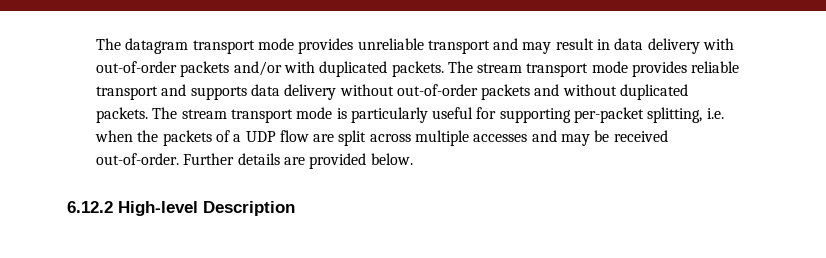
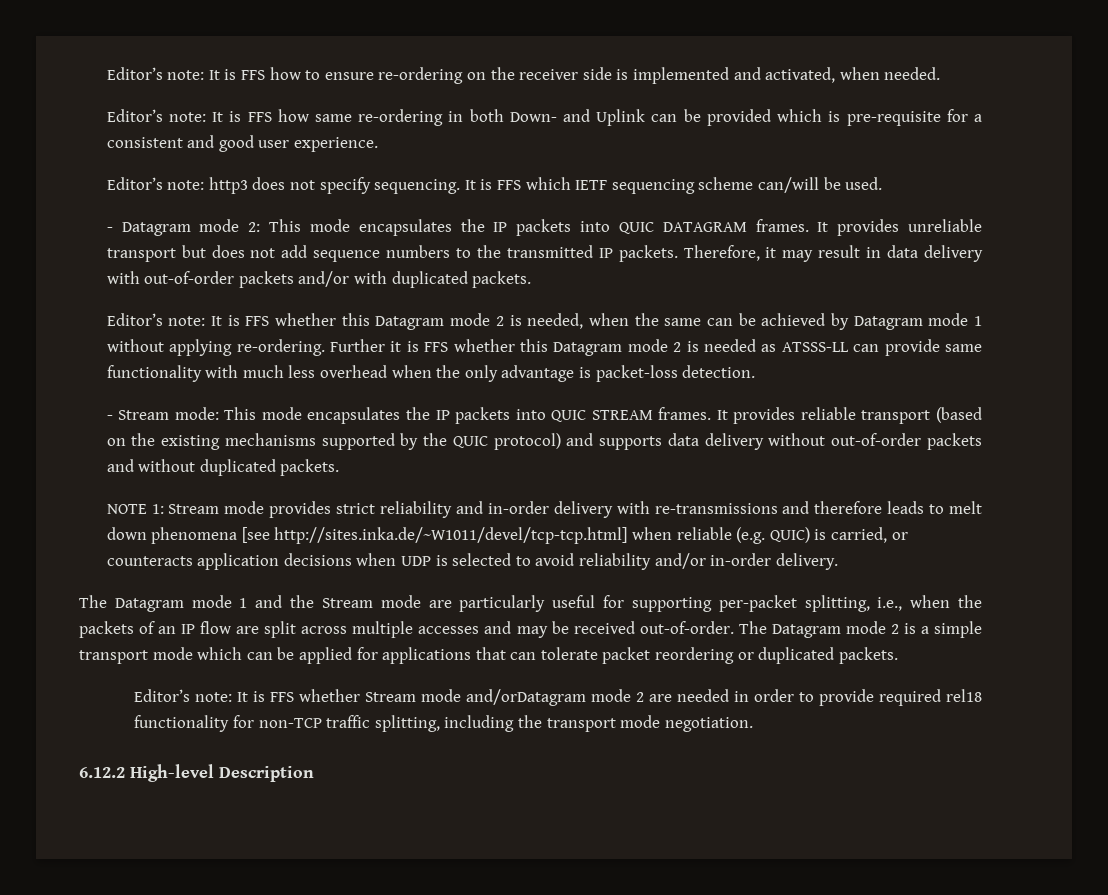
[95,38,519,54] The datagram transport mode provides unreliable transport and -> [106,67,941,84] [106,109,982,126] [106,135,379,152] [106,177,883,194] [106,219,983,236] [106,245,777,262] Editor’s note: It is FFS how to ensure re-ordering on the receiver side is implemented and activated, when needed. // Editor’s note: It is FFS how same re-ordering in both Down- and Uplink can be provided which is pre-requisite for a consistent and good user experience. // Editor’s note: http3 does not specify sequencing. It is FFS which IETF sequencing scheme can/will be used. // - Datagram mode 2: This mode encapsulates the IP packets into QUIC DATAGRAM frames. It provides unreliable transport but does not add sequence numbers to the transmitted IP packets. Therefore, it
[447,61,740,77] [95,86,158,100] The stream transport mode provides reliable transport -> [106,313,982,330] [106,339,982,356] [106,365,756,382] [106,407,982,424] [106,433,561,450] // Editor’s note: It is FFS whether this Datagram mode 2 is needed, when the same can be achieved by Datagram mode 1 without applying re-ordering. Further it is FFS whether this Datagram mode 2 is needed as ATSSS-LL can provide same functionality with much less overhead when the only advantage is packet-loss detection. // - Stream mode: This mode encapsulates the IP packets into QUIC STREAM frames. It provides reliable transport (based on the existing mechanisms supported by the QUIC protocol)
[152,107,347,123] The stream transport mode is -> [106,501,983,518] [106,527,908,544] [106,553,838,570] [79,595,452,612] // NOTE 1: Stream mode provides strict reliability and in-order delivery with re-transmissions and therefore leads to melt down phenomena [see http://sites.inka.de/~W1011/devel/tcp-tcp.html] when reliable (e.g. QUIC) is carried, or counteracts application decisions when UDP is selected to avoid reliability and/or in-order delivery. // The Datagram mode 1 and the Stream mode are
[706,108,724,119] i.e. -> [877,597,903,611] i.e.,
[233,131,276,142] a UDP -> [158,624,196,634] an IP
[183,153,413,169] Further details are provided below. -> [738,621,982,638] [79,647,898,664] [134,689,982,706] [134,715,753,732] The Datagram mode 2 is a simple transport mode which can be applied for applications that can tolerate packet reordering or duplicated packets. // Editor’s note: It is FFS whether Stream mode and/orDatagram mode 2 are needed in order to provide required rel18 functionality for non-TCP traffic splitting, including the transport mode negotiation.

